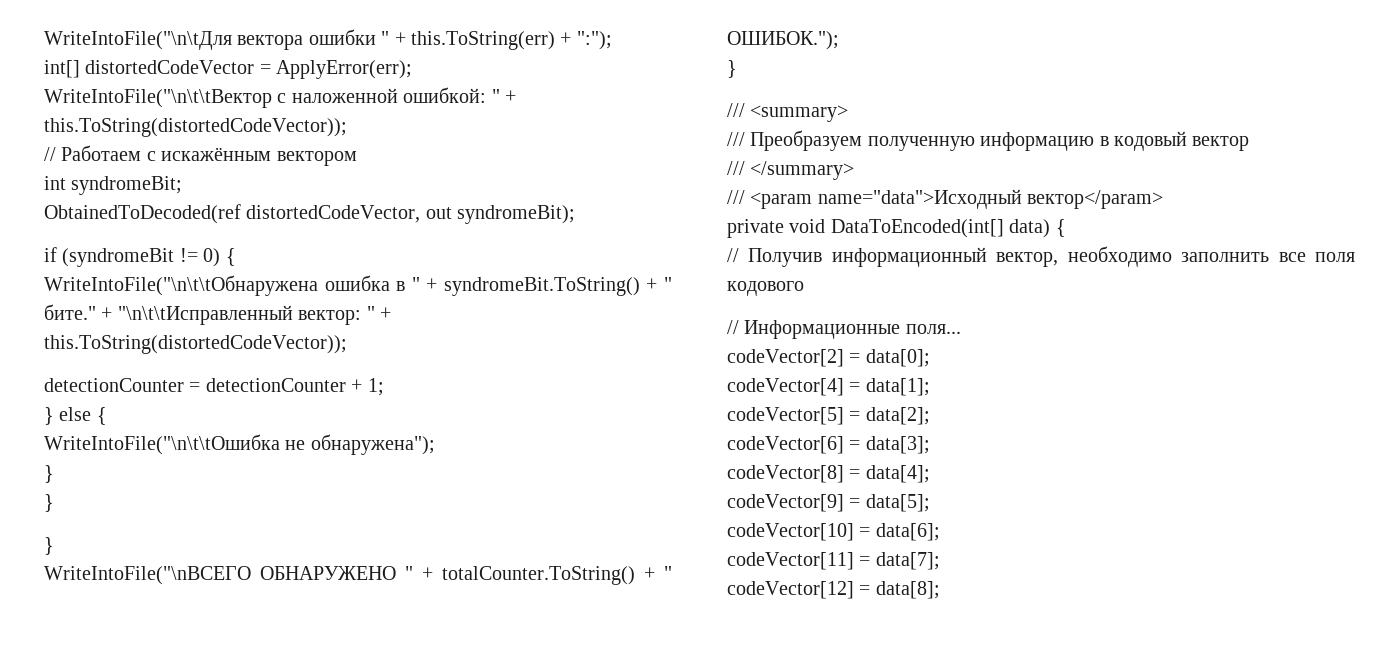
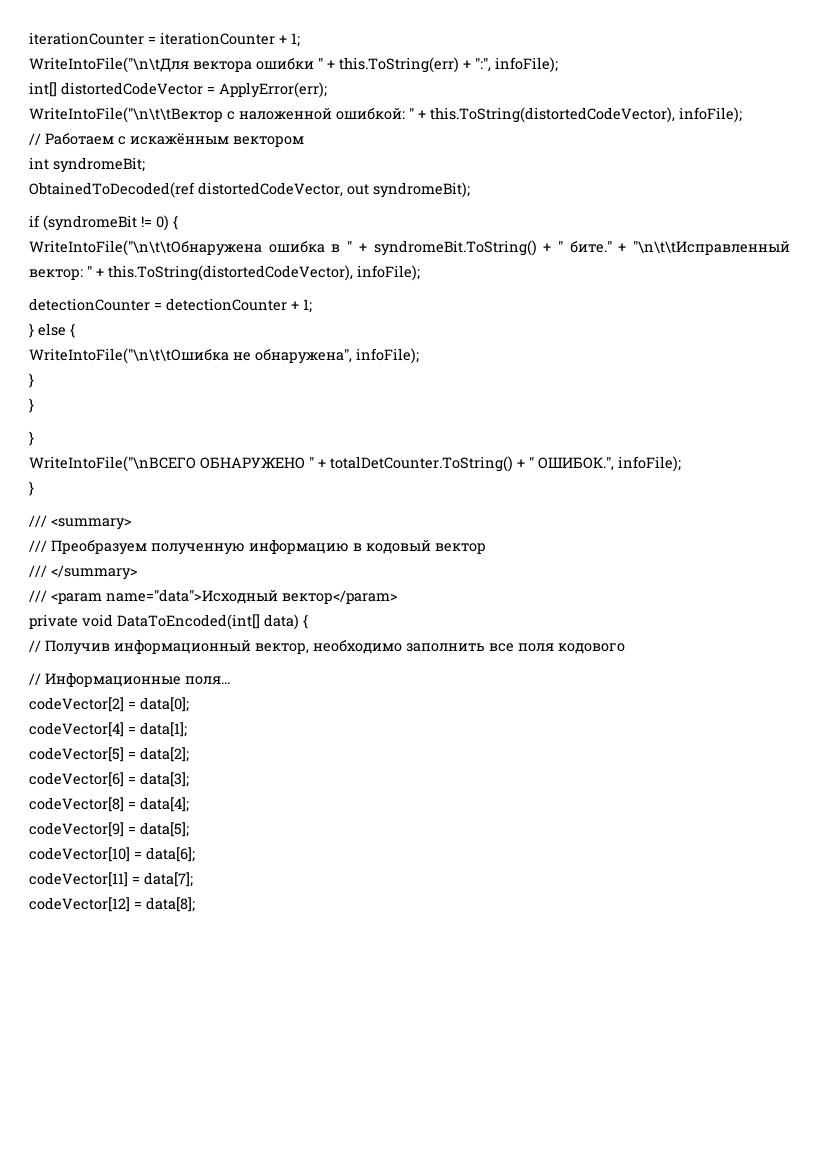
(44, 40) none -> [29,32,300,47] iterationCounter = iterationCounter + 1; //
[576,31,612,50] ":"); -> [475,57,558,73] ":", infoFile);
[44,118,347,137] this.ToString(distortedCodeVector)); -> [430,107,742,123] this.ToString(distortedCodeVector), infoFile);
[44,335,347,354] this.ToString(distortedCodeVector)); -> [108,265,420,281] this.ToString(distortedCodeVector), infoFile);
[310,434,435,455] обнаружена"); -> [255,348,419,364] обнаружена", infoFile);
[442,566,672,585] [727,31,839,50] totalCounter.ToString() + " ОШИБОК."); -> [330,456,681,472] totalDetCounter.ToString() + " ОШИБОК.", infoFile);

